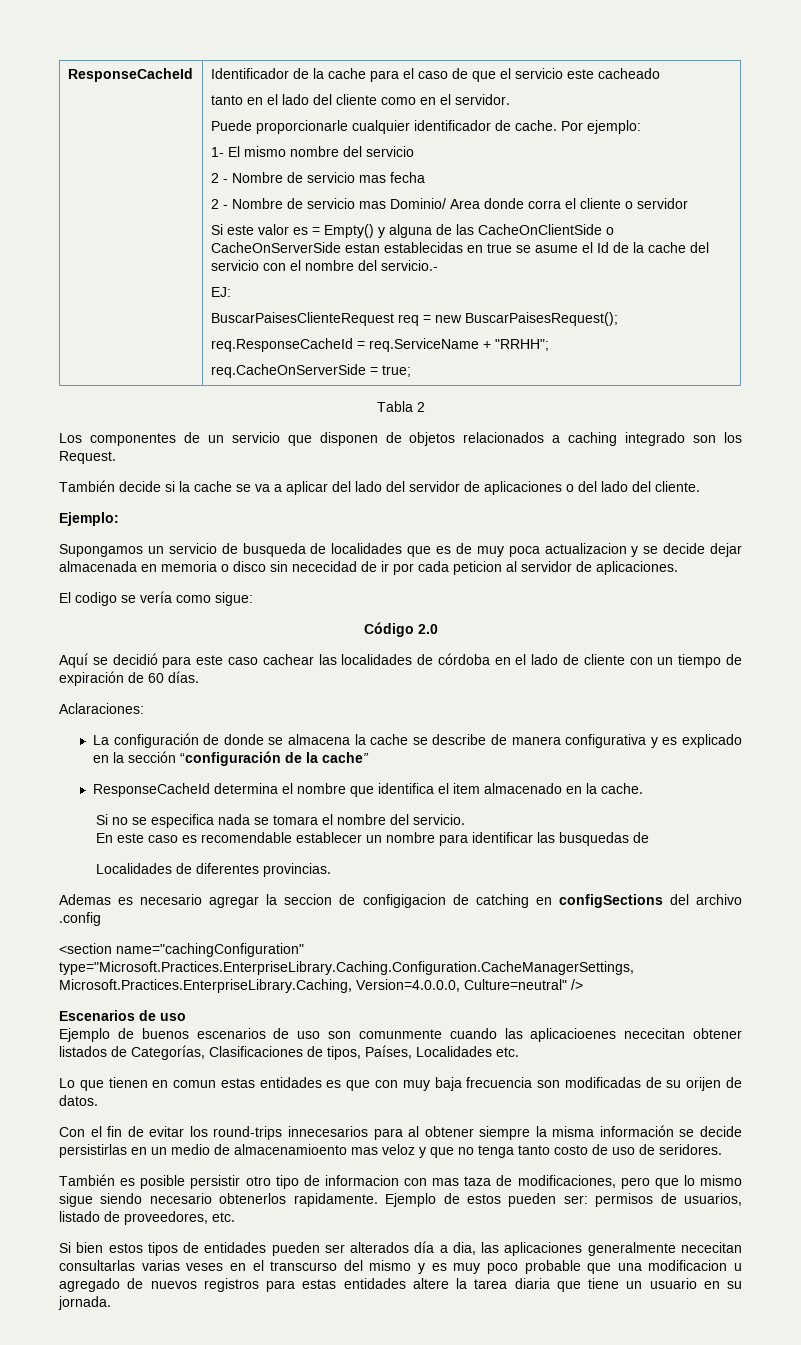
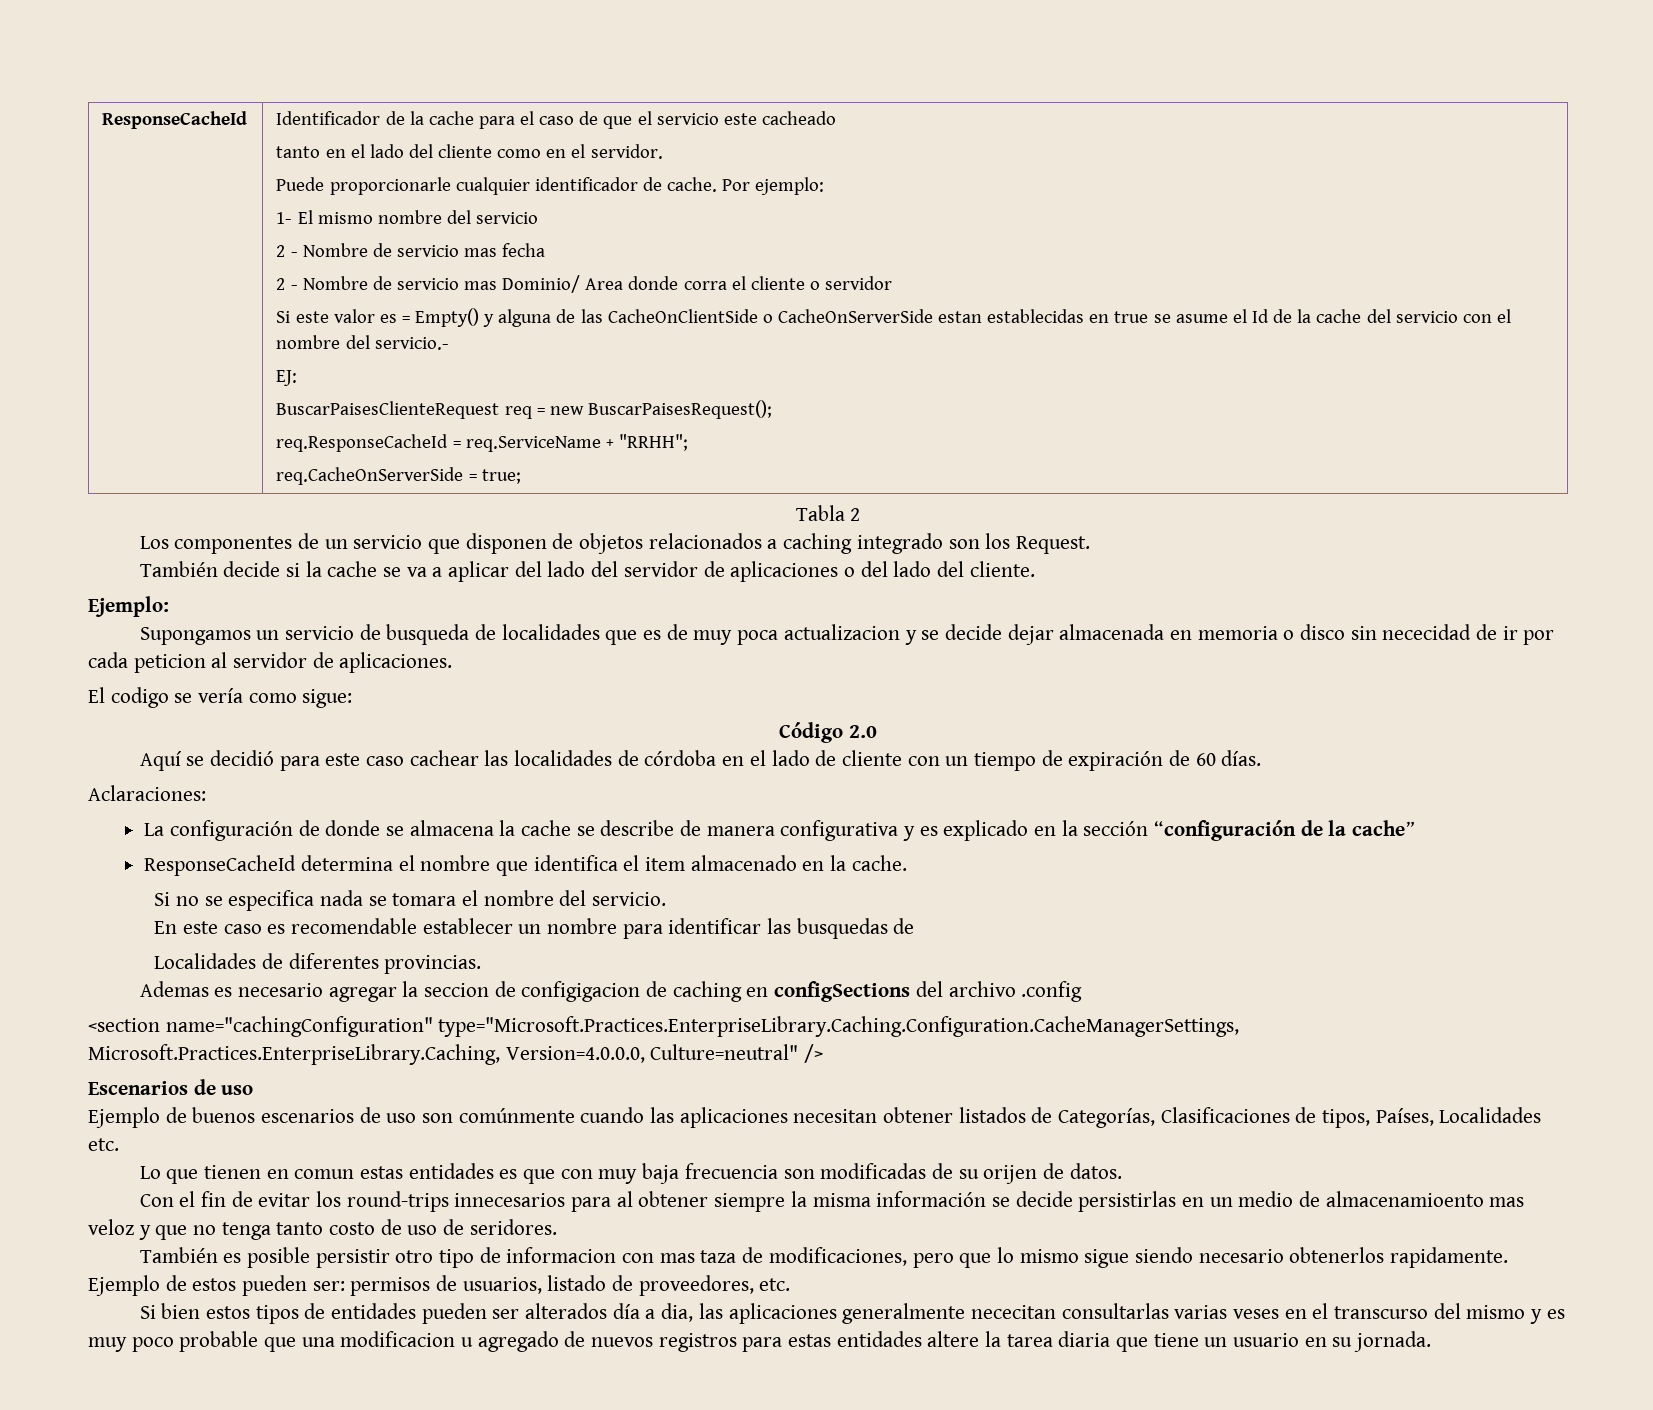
[475,894,529,908] catching -> [672,981,742,1002] caching
[358,1029,442,1039] comunmente -> [458,1108,575,1123] comúnmente
[530,1028,686,1042] aplicacioenes nececitan -> [679,1107,878,1128] aplicaciones necesitan

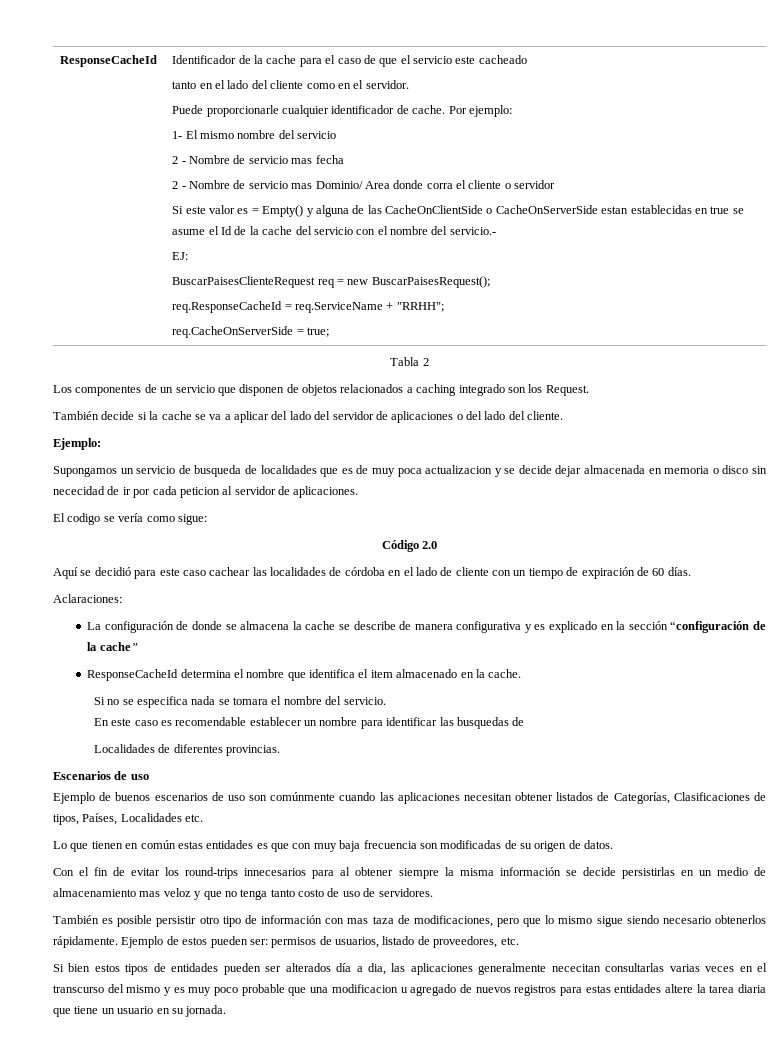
[139,981,1083,1002] [88,1016,1240,1037] [88,1044,824,1065] // Ademas es necesario agregar la seccion de configigacion de caching en configSections del archivo .config // <section name="cachingConfiguration" type="Microsoft.Practices.EnterpriseLibrary.Caching.Configuration.CacheManagerSettings, Microsoft.Practices.EnterpriseLibrary.Caching, Version=4.0.0.0, Culture=neutral" /> -> (280, 750) none
[294,1169,355,1179] comun -> [140,840,176,849] común
[983,1165,1038,1184] orijen -> [534,841,567,852] origen
[1325,1191,1484,1207] almacenamioento -> [53,888,136,897] almacenamiento
[469,1219,557,1235] seridores. -> [378,888,433,897] servidores.
[506,1247,617,1263] informacion -> [261,915,323,924] información
[1389,1247,1508,1268] rapidamente. -> [53,936,118,948] rápidamente.
[1232,1309,1279,1319] veses -> [705,966,735,972] veces

